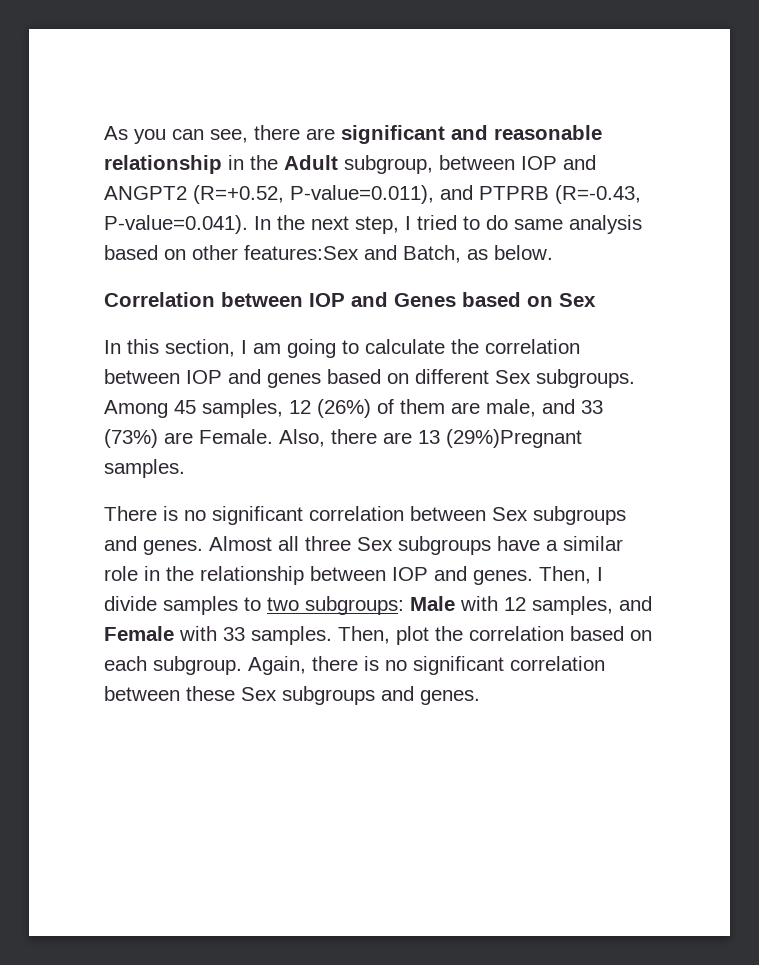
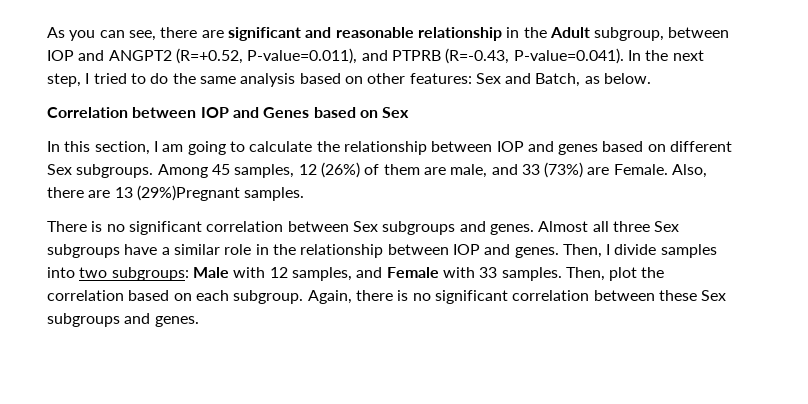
(508, 222) none -> [172,73,196,84] the
[244,245,359,260] features:Sex -> [409,73,501,84] features: Sex
[485,339,580,354] correlation -> [343,141,427,155] relationship
[244,597,261,611] to -> [47,267,75,278] into

